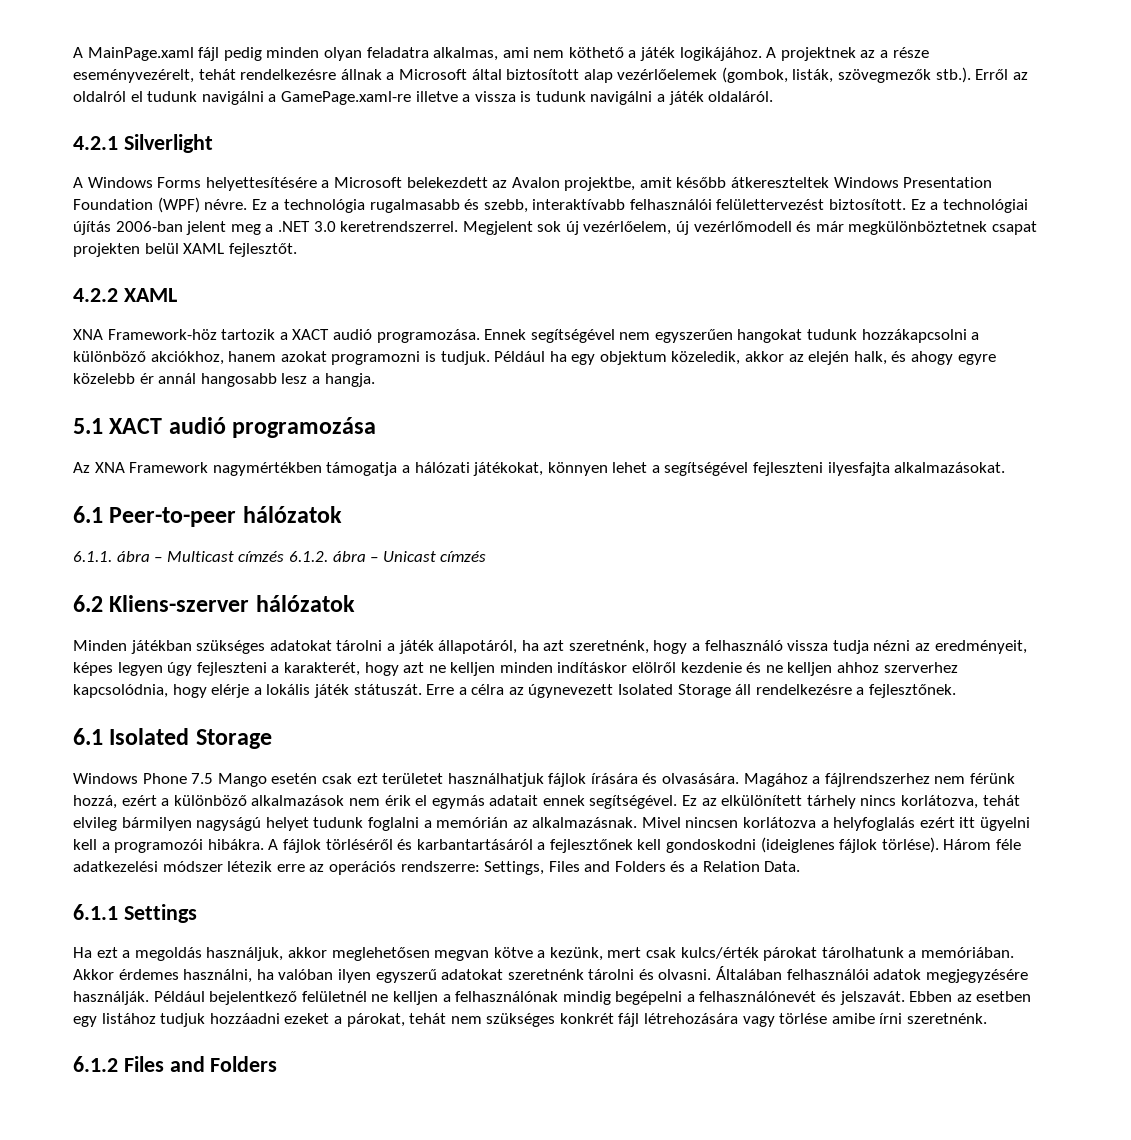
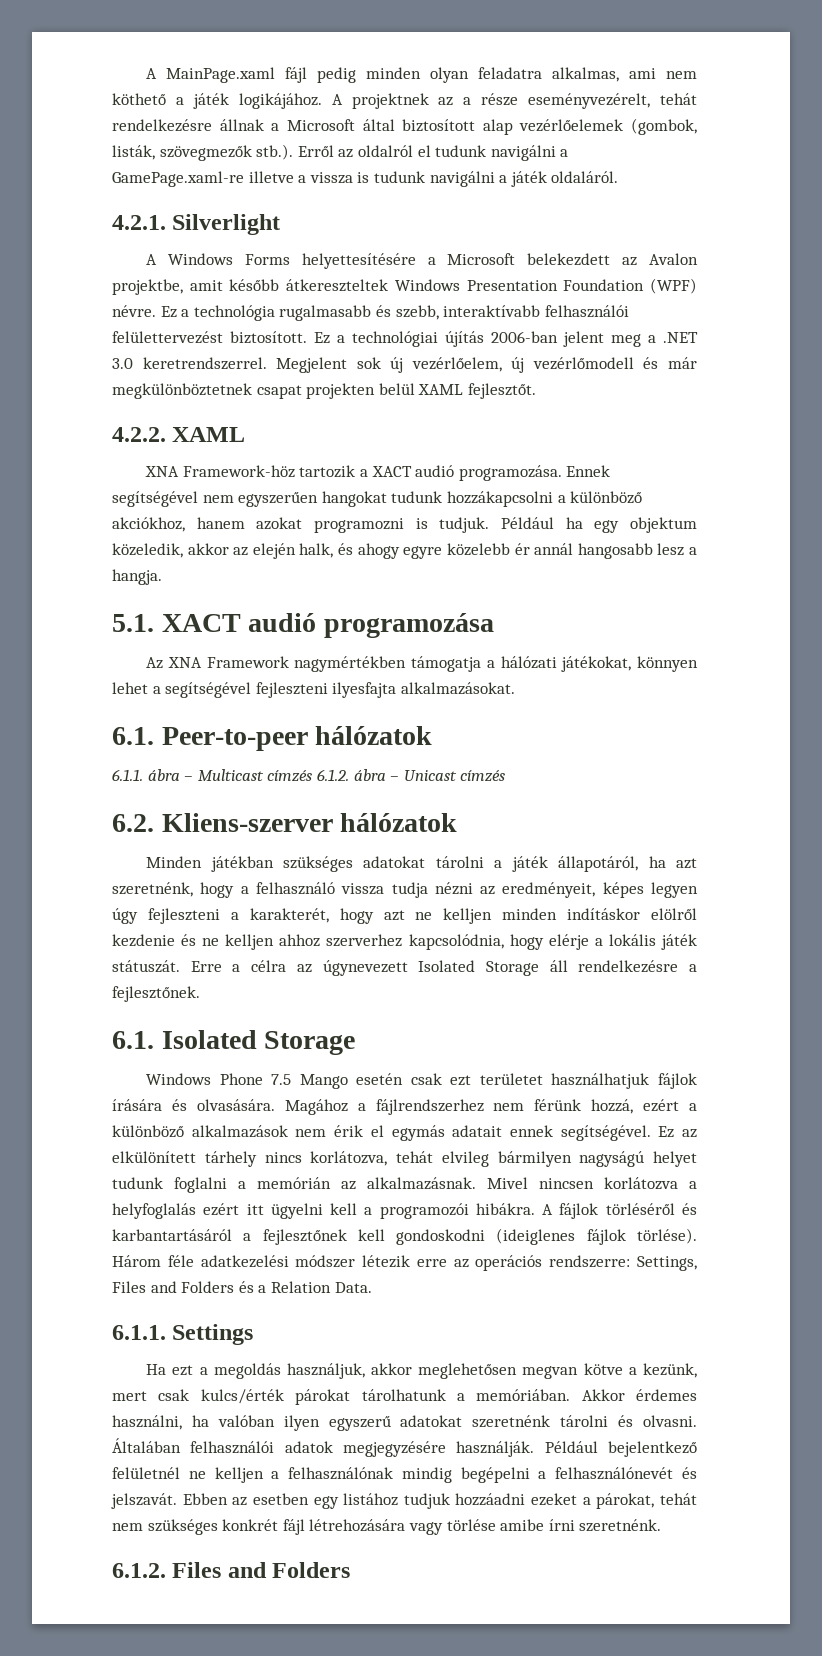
[73,136,118,150] 4.2.1 -> [112,215,166,230] 4.2.1.
[73,288,118,302] 4.2.2 -> [112,427,166,442] 4.2.2.
[73,418,103,434] 5.1 -> [112,614,154,632] 5.1.
[73,506,103,523] 6.1 -> [112,727,154,745] 6.1.
[73,595,103,612] 6.2 -> [112,814,154,832] 6.2.
[73,728,103,745] 6.1 -> [112,1031,154,1049] 6.1.
[73,904,118,920] 6.1.1 -> [112,1325,166,1340] 6.1.1.
[73,1056,118,1072] 6.1.2 -> [112,1563,166,1578] 6.1.2.

